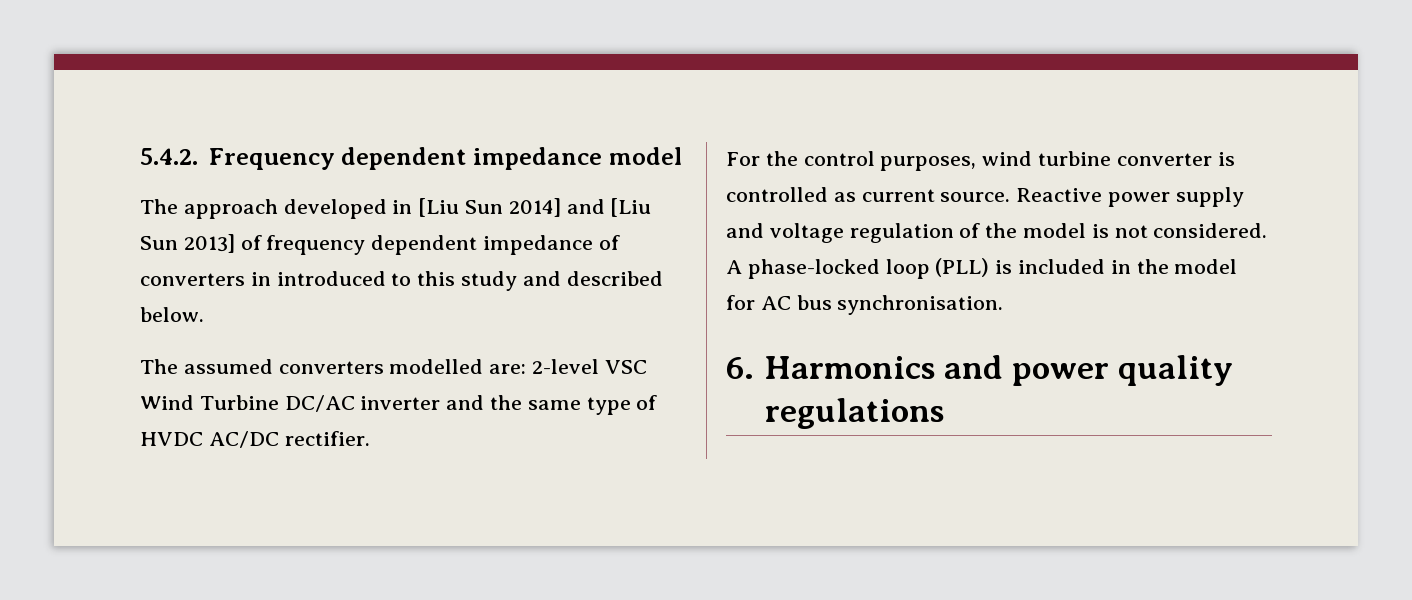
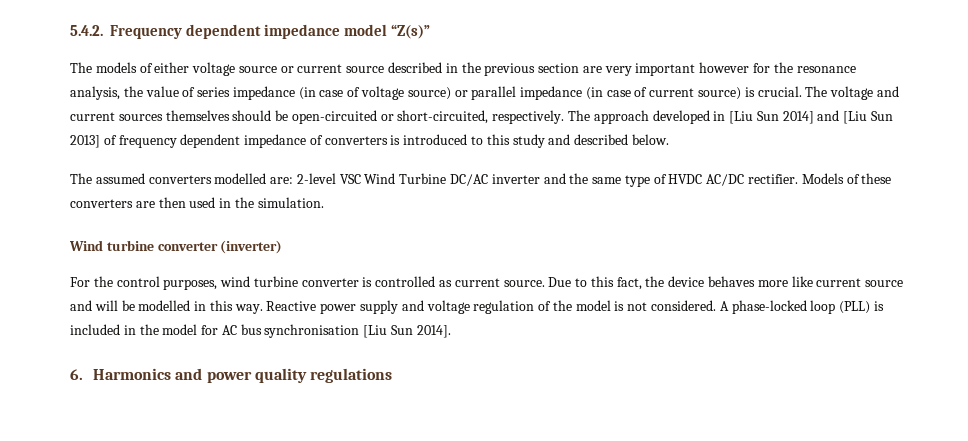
[140,199,178,214] // The -> [390,24,430,39] [70,62,856,76] [70,86,899,100] [70,110,591,124] “Z(s)” // The models of either voltage source or current source described in the previous section are very important however for the resonance analysis, the value of series impedance (in case of voltage source) or parallel impedance (in case of current source) is crucial. The voltage and current sources themselves should be open-circuited or short-circuited, respectively. The
[250,272,271,286] in -> [390,135,401,145] is
(370, 438) none -> [801,173,892,184] [70,197,324,208] [69,240,283,254] Models of these converters are then used in the simulation. // Wind turbine converter (inverter)
(1011, 197) none -> [548,276,904,290] [70,300,263,314] Due to this fact, the device behaves more like current source and will be modelled in this way.
[837,295,1004,315] synchronisation. -> [264,324,451,338] synchronisation [Liu Sun 2014].

